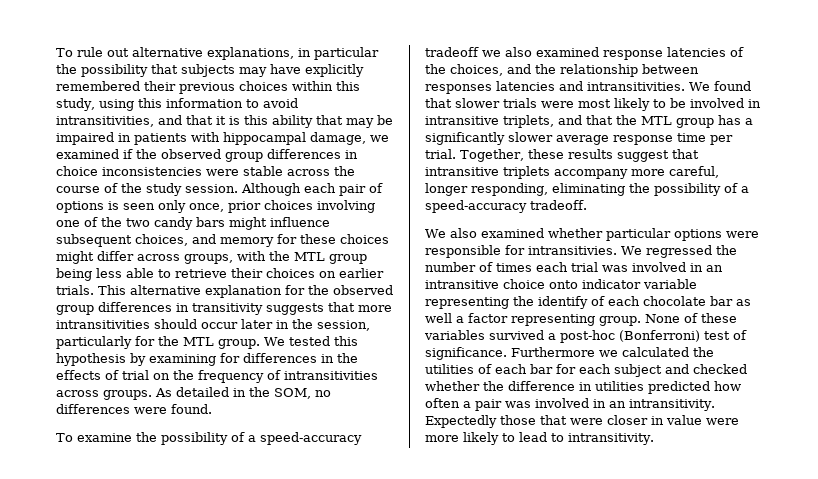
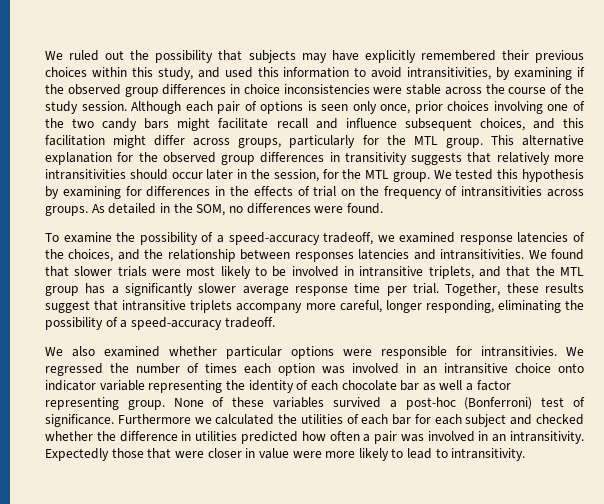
[56,47,379,60] To rule out alternative explanations, in particular -> [45,50,125,61] We ruled out
[98,99,134,111] using -> [197,67,253,78] and used
[158,115,393,128] [56,132,389,145] [56,149,119,159] and that it is this ability that may be impaired in patients with hippocampal damage, we examined -> [496,67,573,80] by examining
(267, 223) none -> [218,118,338,129] facilitate recall and
[220,234,389,247] [56,251,367,264] [56,268,384,281] [56,285,94,295] memory for these choices might differ across groups, with the MTL group being less able to retrieve their choices on earlier trials. -> [562,118,584,128] [45,135,483,148] this facilitation might differ across groups, particularly for the MTL group.
(355, 307) none -> [496,152,550,165] relatively
[56,336,132,349] particularly -> (319, 175) none
[425,47,532,57] tradeoff we also -> [323,232,395,245] tradeoff, we
[571,262,598,272] trial -> [278,363,315,376] option
[538,296,588,309] identify -> [248,380,294,393] identity

